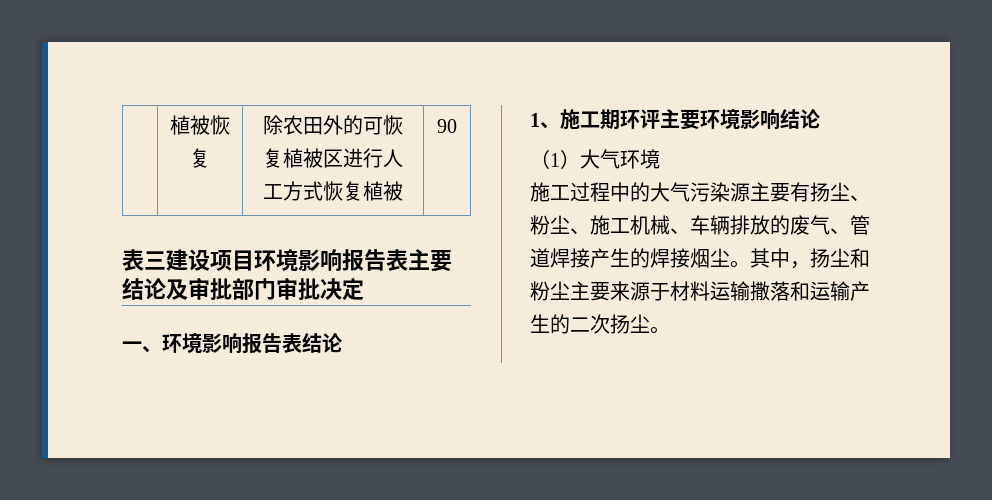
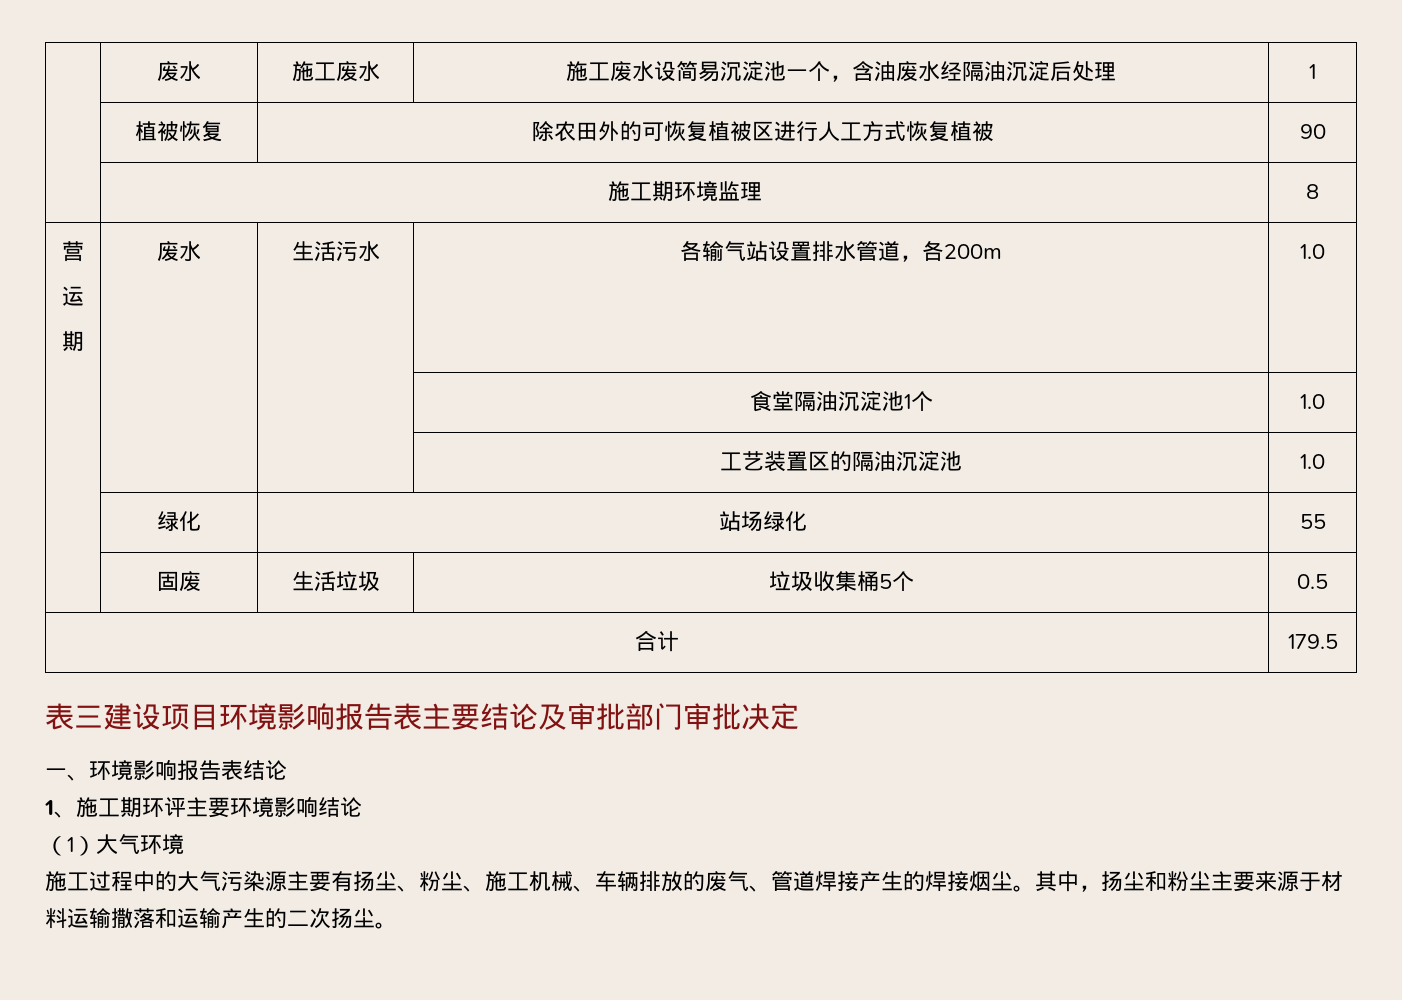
(170, 125) none -> [157,61,201,81] [291,61,380,81] [566,61,1116,82] [1309,64,1316,79] | 废水 | 施工废水 | 施工废水设简易沉淀池一个，含油废水经隔油沉淀后处理 | 1 //
(457, 126) none -> [607,181,762,202] [1306,184,1319,199] [62,241,84,262] [62,286,84,306] [62,331,84,352] [157,241,201,261] [291,241,380,261] [680,241,1002,262] [1300,244,1325,259] [749,390,933,412] [1300,394,1325,409] [720,451,962,472] [1300,454,1325,469] [157,511,201,531] [719,511,807,531] [1299,514,1326,529] [157,571,201,591] [291,571,380,591] [768,571,914,592] [1297,574,1328,589] [635,630,679,652] [1287,634,1338,649] // | 施工期环境监理 | 8 // 营 // 运 // 期 | 废水 | 生活污水 | 各输气站设置排水管道，各200m | 1.0 // | | | 食堂隔油沉淀池1个 | 1.0 // | | | 工艺装置区的隔油沉淀池 | 1.0 // | 绿化 | 站场绿化 | 55 // | 固废 | 生活垃圾 | 垃圾收集桶5个 | 0.5 // 合计 | 179.5

